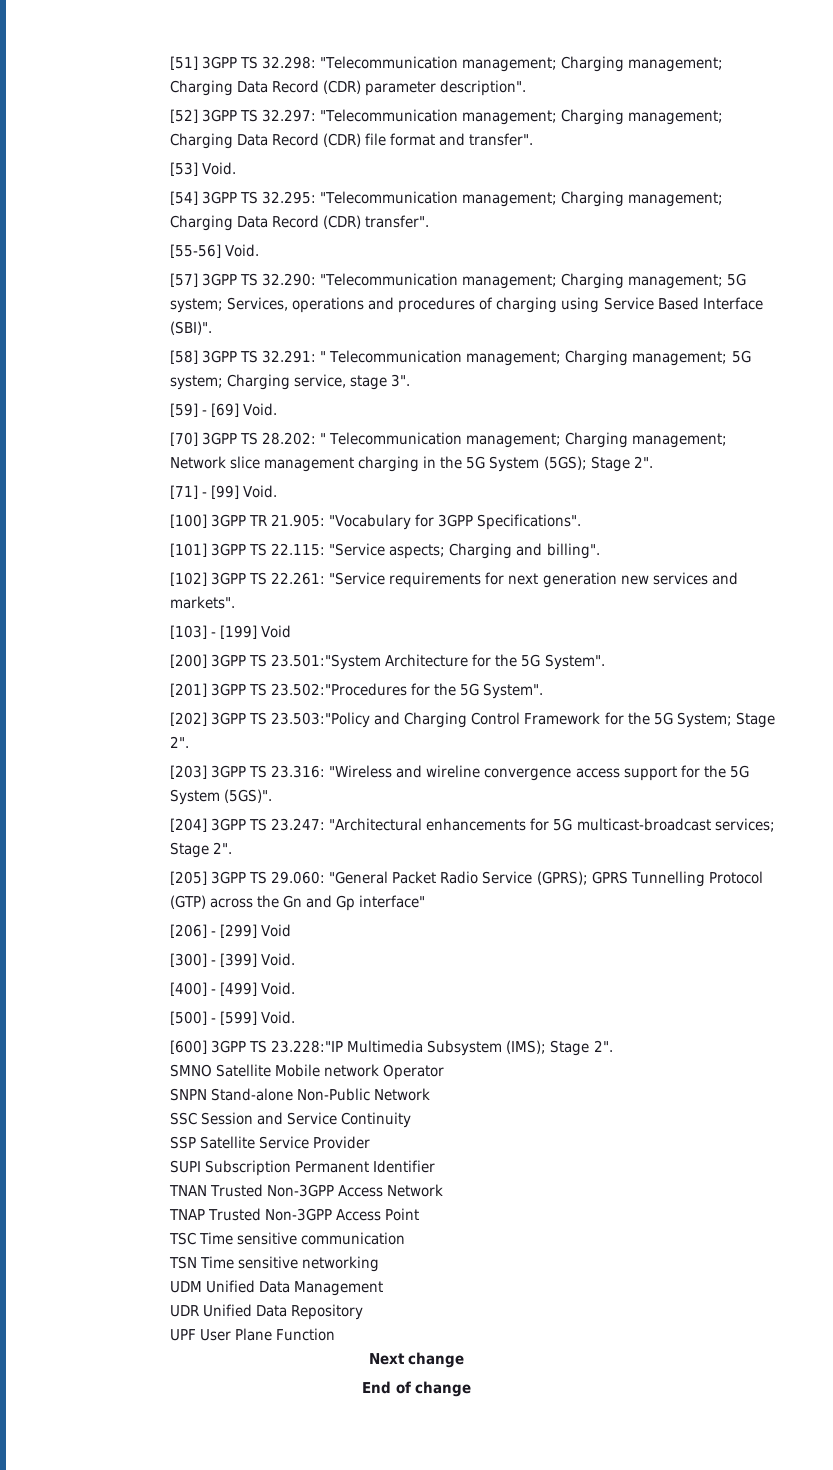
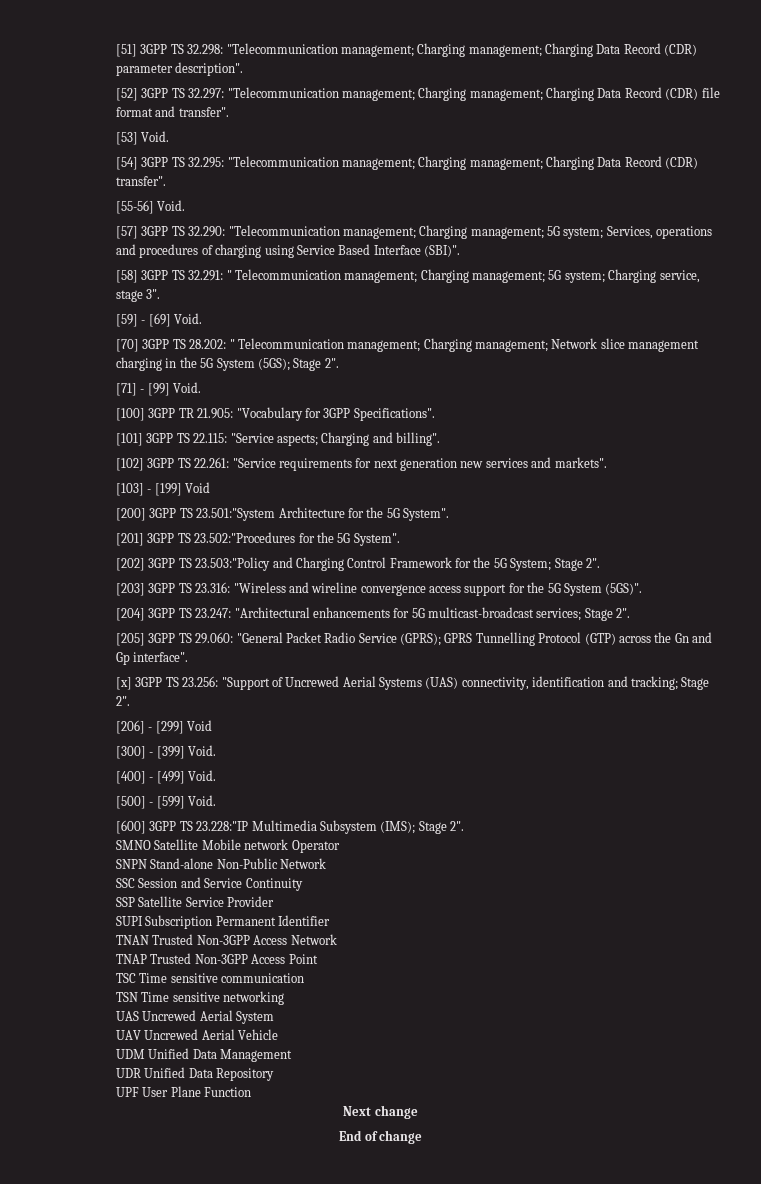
[359,895,426,908] interface" -> [133,652,189,662] [116,676,710,690] [116,696,131,706] interface". // [x] 3GPP TS 23.256: "Support of Uncrewed Aerial Systems (UAS) connectivity, identification and tracking; Stage 2".
(380, 1264) none -> [116,1010,275,1024] [116,1029,279,1040] // UAS Uncrewed Aerial System // UAV Uncrewed Aerial Vehicle

